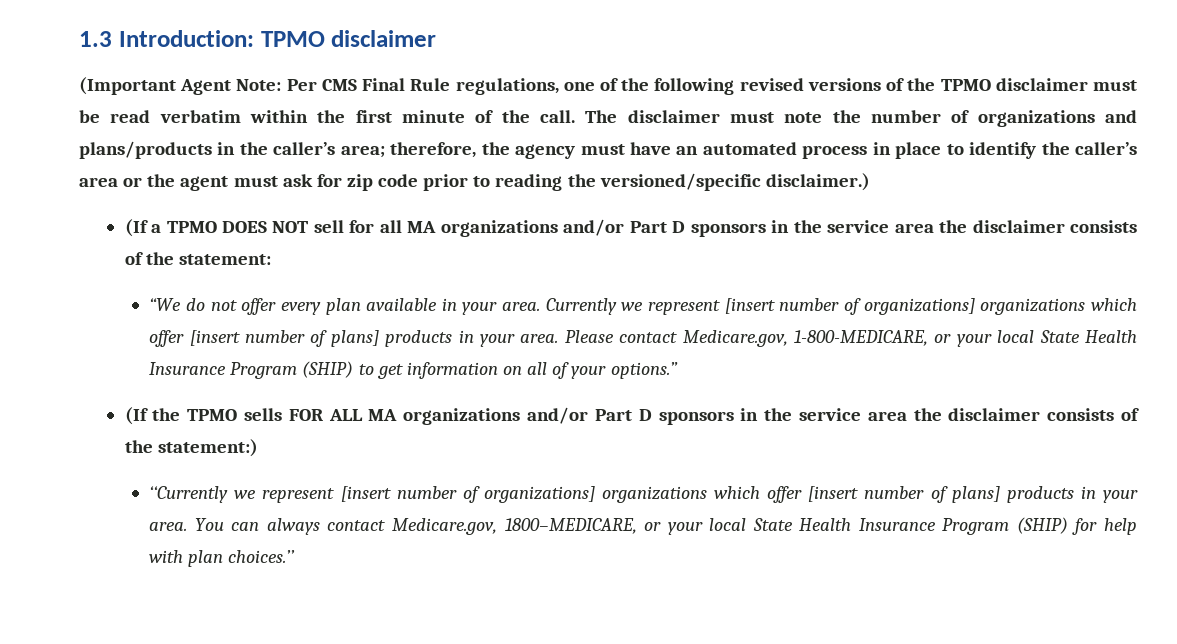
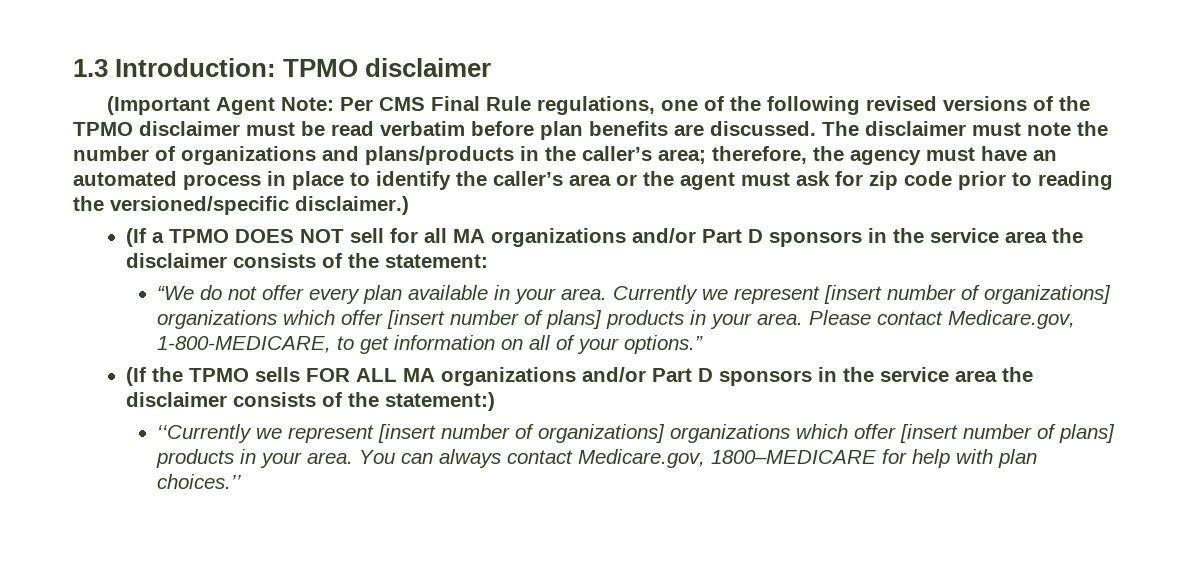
[250,110,575,123] within the first minute of the call. -> [471,121,816,140] before plan benefits are discussed.
[934,330,1137,347] [149,361,354,379] or your local State Health Insurance Program (SHIP) -> (332, 344) none
[504,517,1068,535] 1800–MEDICARE, or your local State Health Insurance Program (SHIP) -> [711,450,877,464] 1800–MEDICARE

